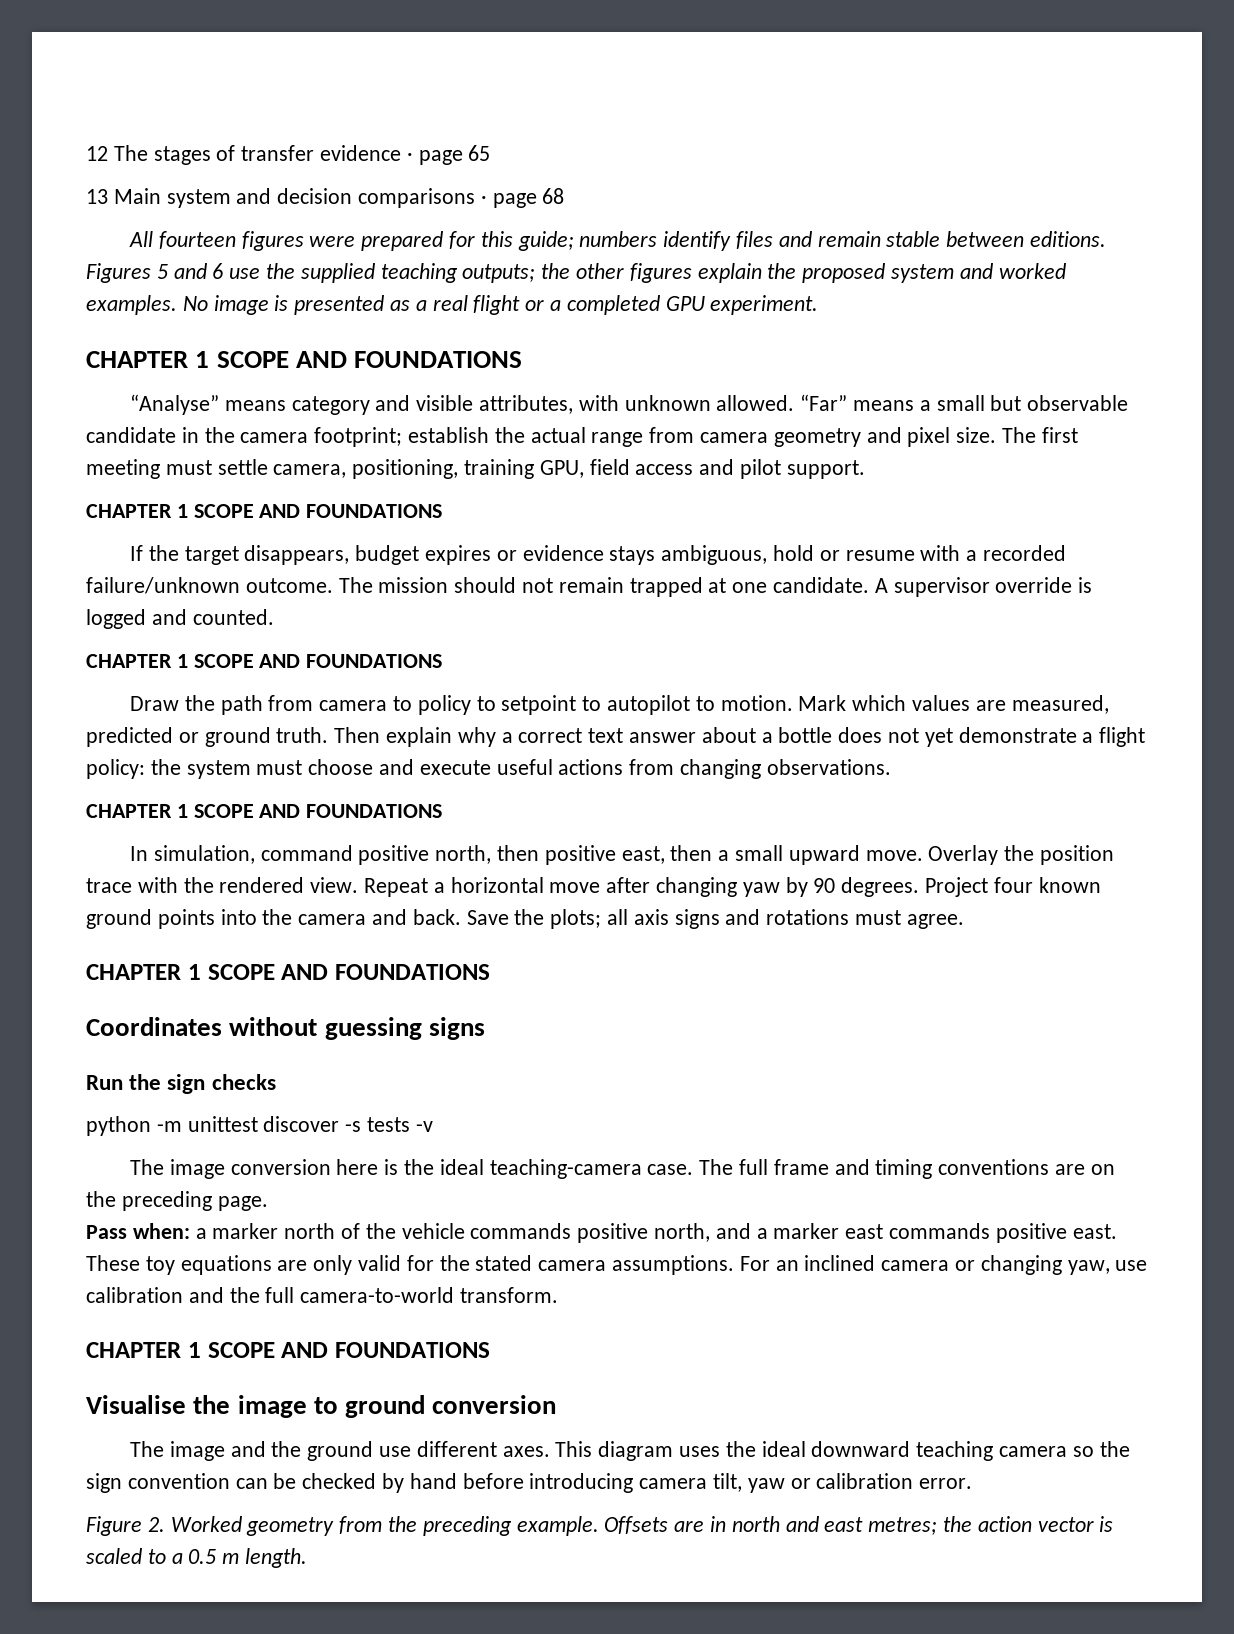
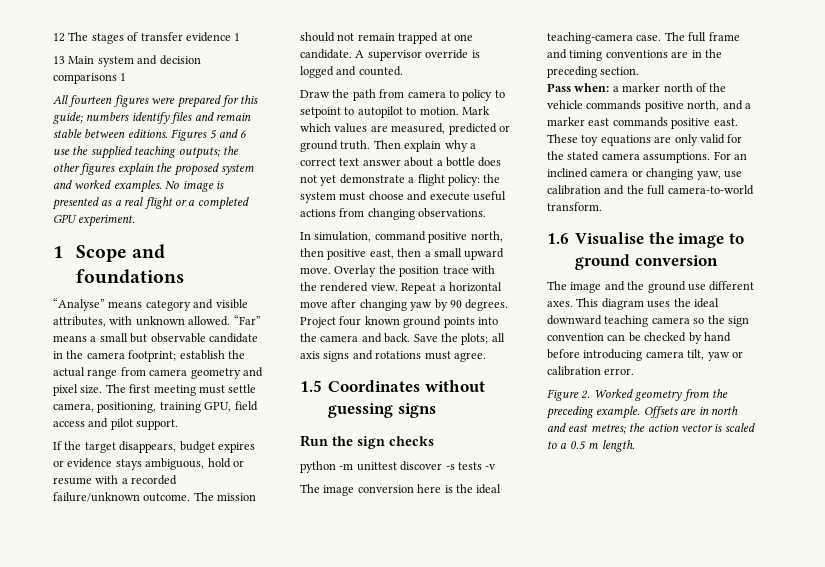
[406,145,491,165] · page 65 -> [234,33,241,41] 1
[480,188,565,208] · page 68 -> [120,73,127,81] 1
[86,351,523,368] CHAPTER 1 SCOPE AND FOUNDATIONS -> [53,244,165,262] [75,269,184,284] 1 Scope and foundations
[86,504,443,518] // CHAPTER 1 SCOPE AND FOUNDATIONS -> (179, 424) none
[86,654,443,668] // CHAPTER 1 SCOPE AND FOUNDATIONS -> (403, 71) none
[86,804,443,818] // CHAPTER 1 SCOPE AND FOUNDATIONS -> (487, 213) none
[86,964,490,980] CHAPTER 1 SCOPE AND FOUNDATIONS // -> [300,380,322,392] 1.5
[1090,1164,1115,1175] [86,1191,268,1211] on the preceding page. -> [691,49,722,58] [547,66,640,78] in the preceding section.
[86,1342,490,1358] CHAPTER 1 SCOPE AND FOUNDATIONS // -> [547,233,569,244] 1.6

